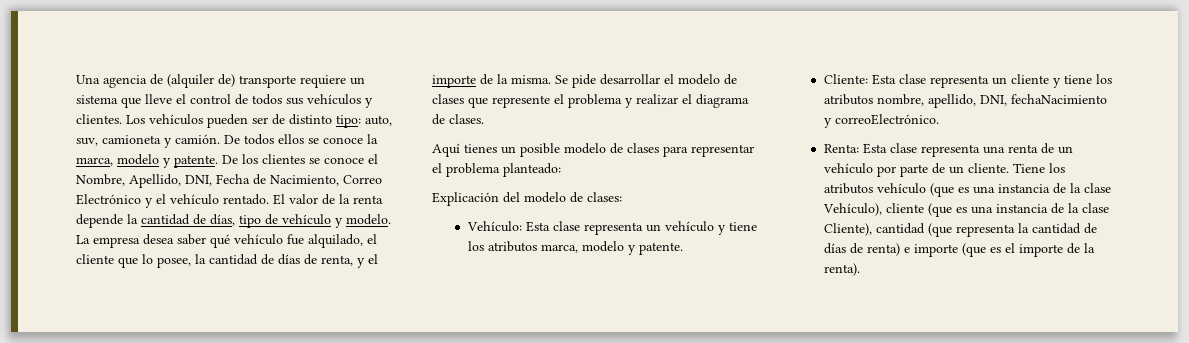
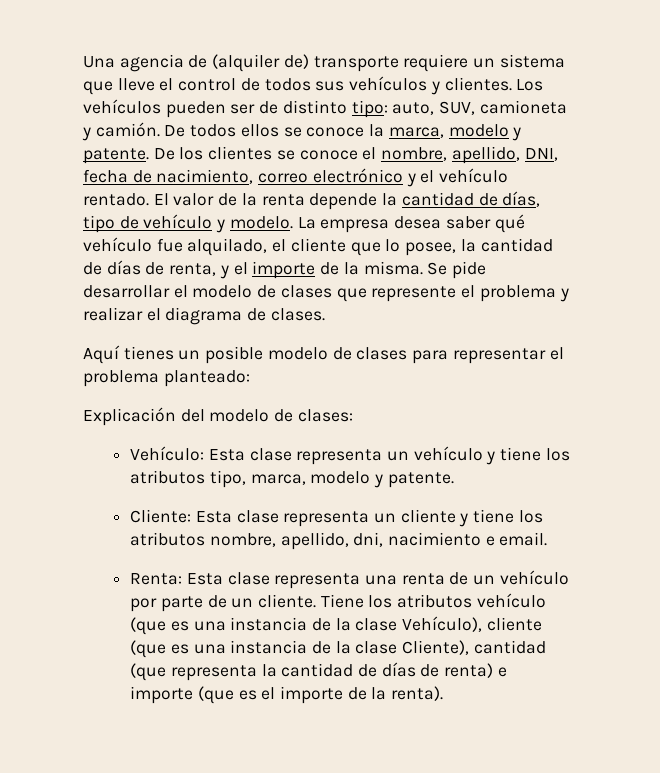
[76,138,98,146] suv, -> [439,101,476,115] SUV,
[76,174,382,188] [76,194,141,205] Nombre, Apellido, DNI, Fecha de Nacimiento, Correo Electrónico -> [381,146,558,164] [83,168,403,184] nombre, apellido, DNI, fecha de nacimiento, correo electrónico
(537, 246) none -> [209,470,246,488] tipo,
[979,94,1107,106] [823,114,939,128] DNI, fechaNacimiento y correoElectrónico. -> [353,532,548,547] dni, nacimiento e email.

